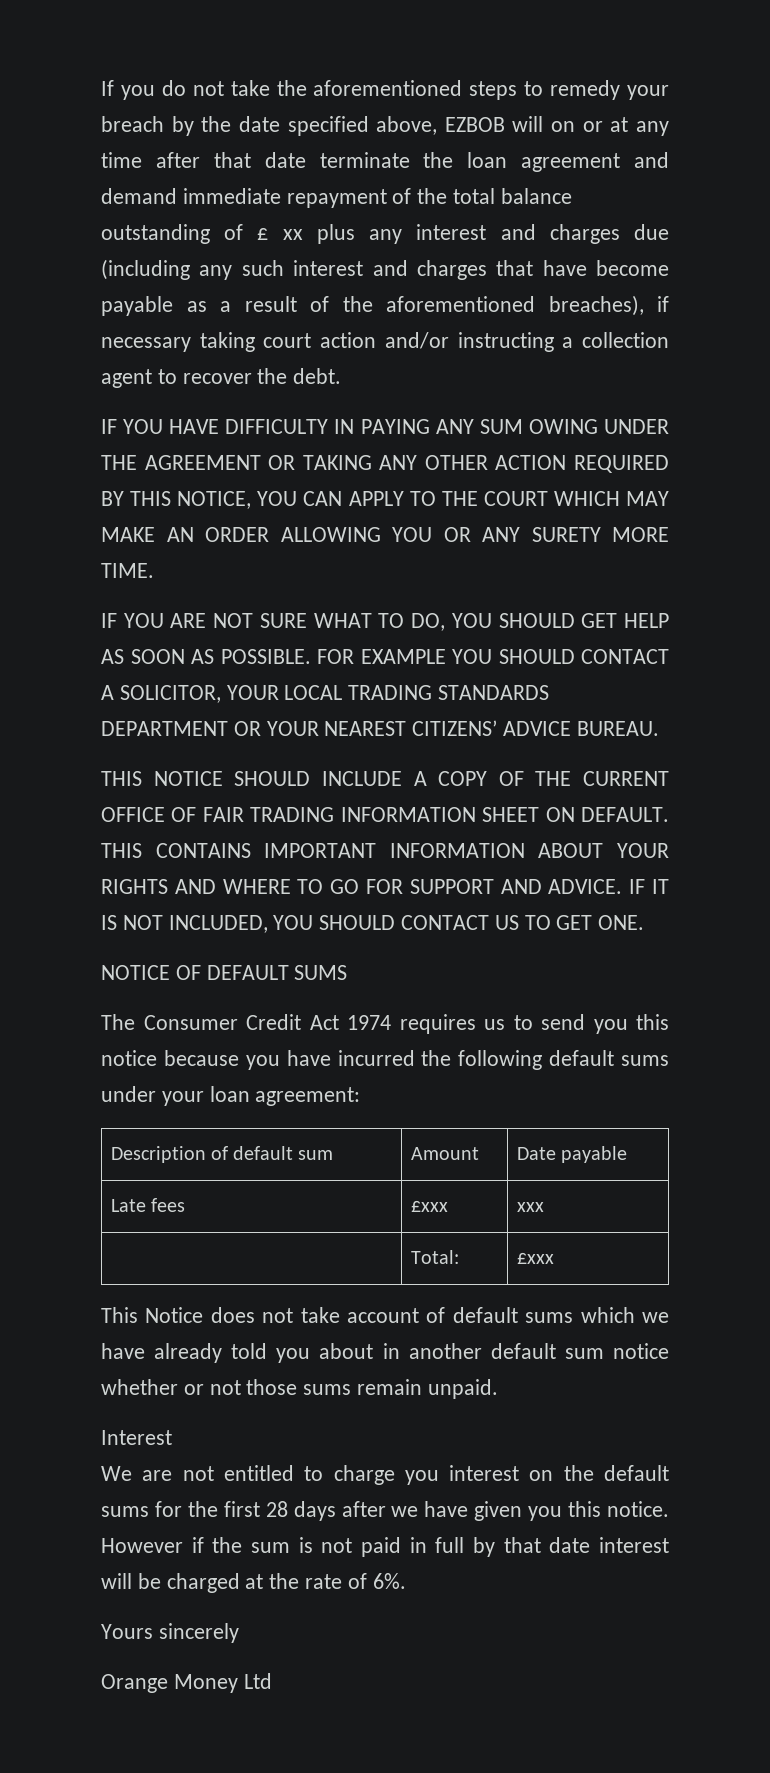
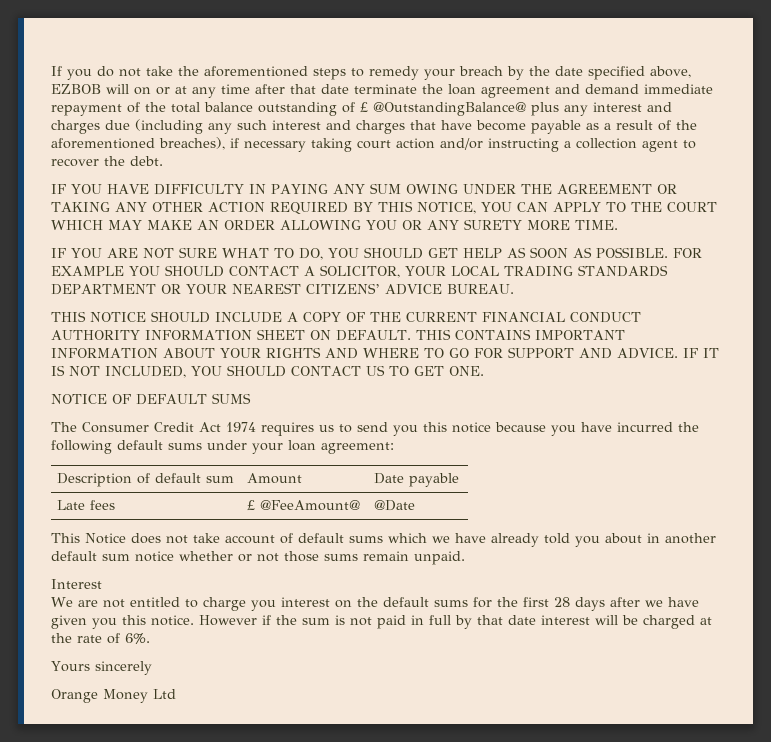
[282,229,303,240] xx -> [373,102,526,116] @OutstandingBalance@
[101,807,335,822] OFFICE OF FAIR TRADING -> [482,312,641,323] [51,330,140,340] FINANCIAL CONDUCT AUTHORITY
[410,1200,448,1212] [516,1202,544,1212] [410,1250,459,1264] [516,1252,554,1264] £xxx | xxx // | Total: | £xxx -> [247,500,361,511] [374,500,416,511] £ @FeeAmount@ | @Date

